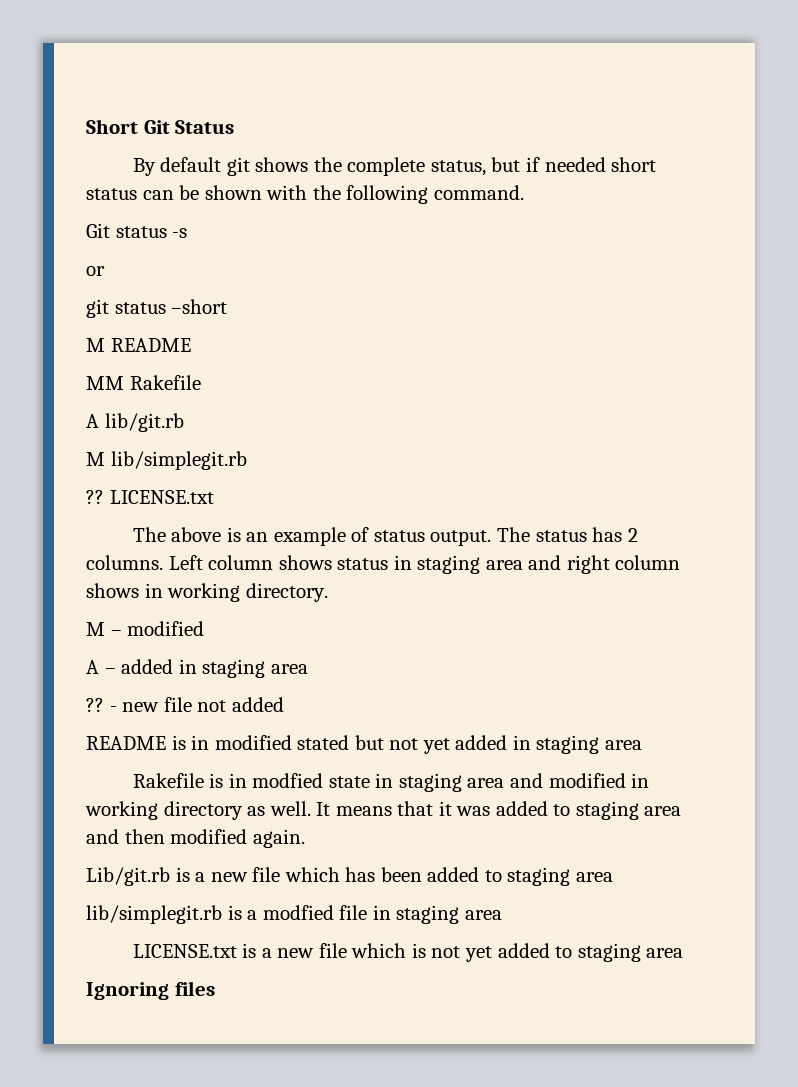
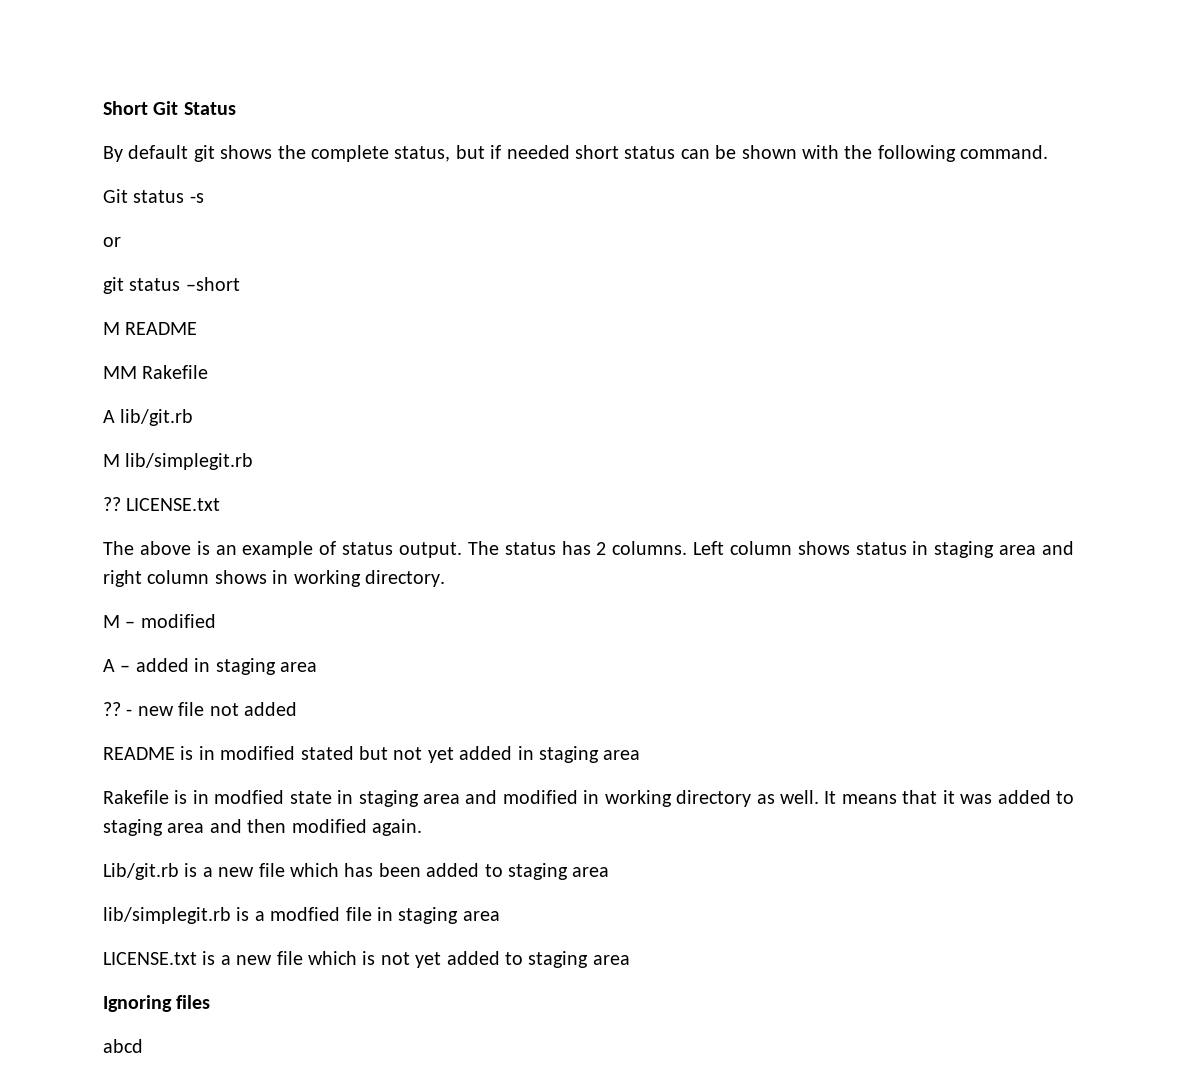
(215, 988) none -> [103,1039,143,1053] // abcd

